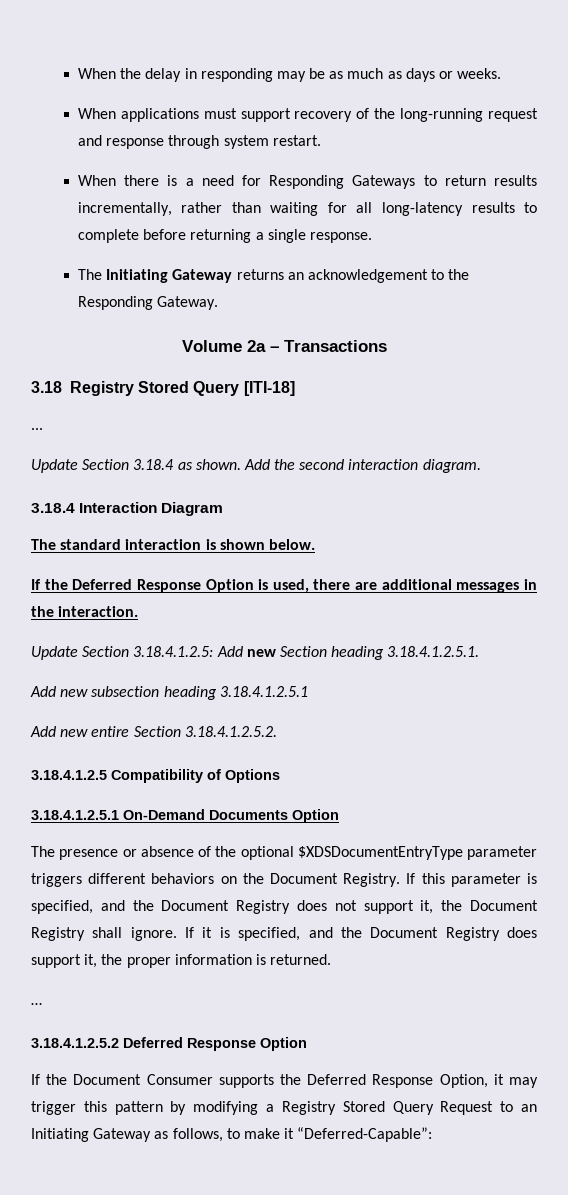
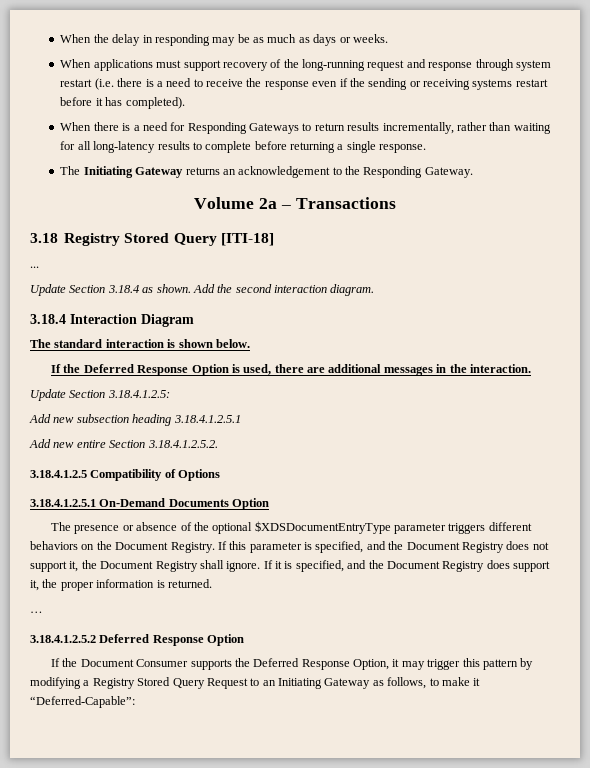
[272,135,321,146] restart. -> [60,78,548,90] [60,97,185,109] restart (i.e. there is a need to receive the response even if the sending or receiving systems restart before it has completed).
[216,646,480,660] Add new Section heading 3.18.4.1.2.5.1. -> (170, 394) none

